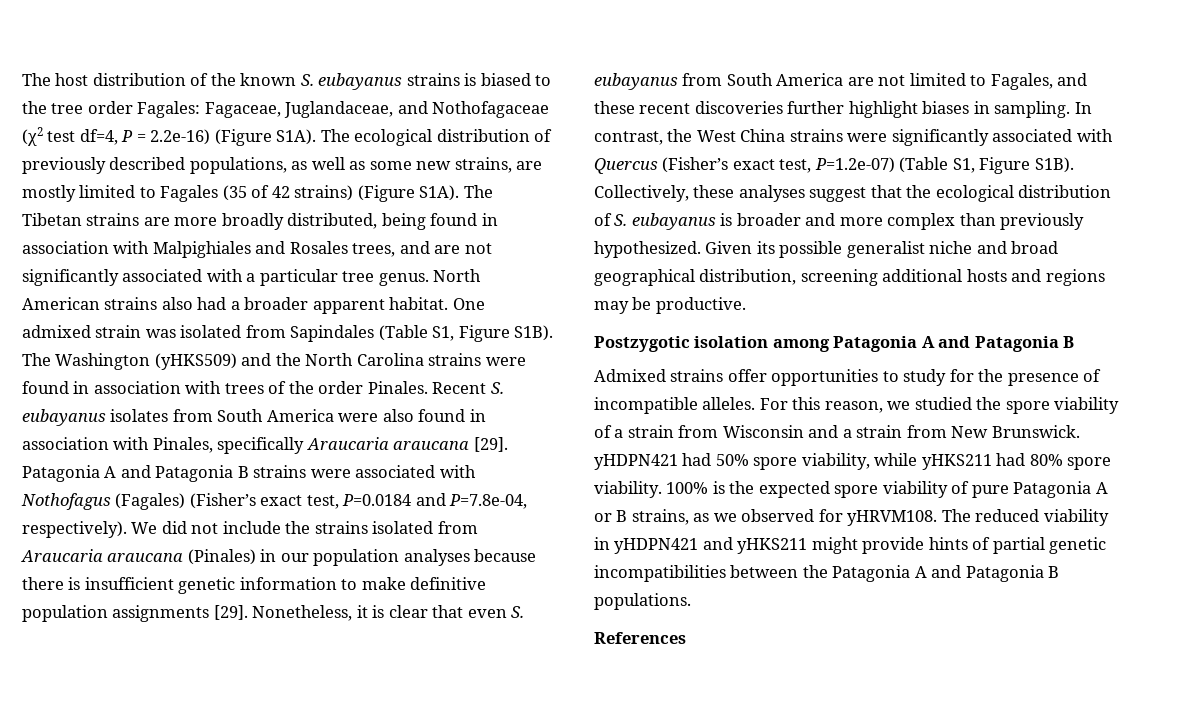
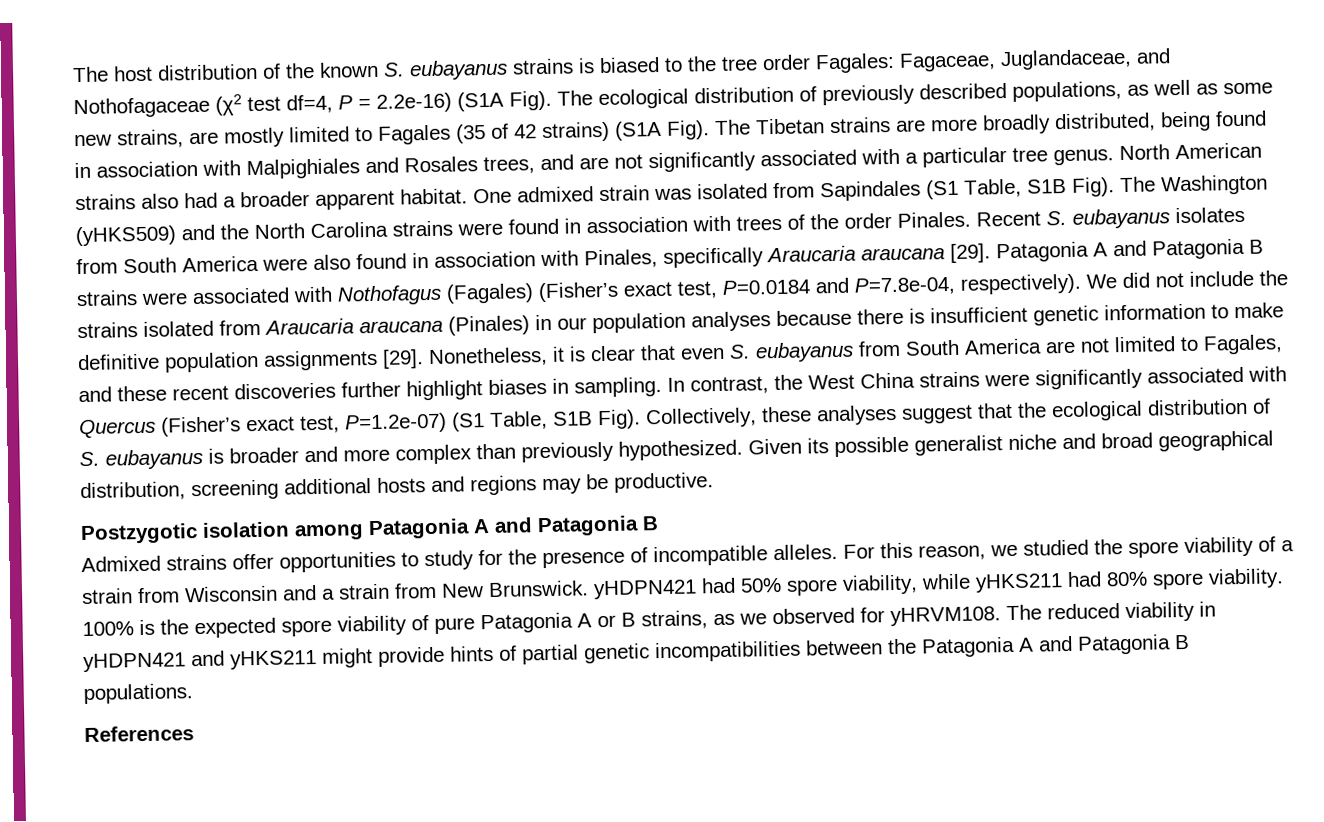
[214,129,317,146] (Figure S1A). -> [457,90,552,112] (S1A Fig).
[357,185,460,202] (Figure S1A). -> [614,120,710,141] (S1A Fig).
[378,325,554,342] (Table S1, Figure S1B). -> [926,177,1115,200] (S1 Table, S1B Fig).
[899,157,1074,174] (Table S1, Figure S1B). -> [451,409,641,432] (S1 Table, S1B Fig).

